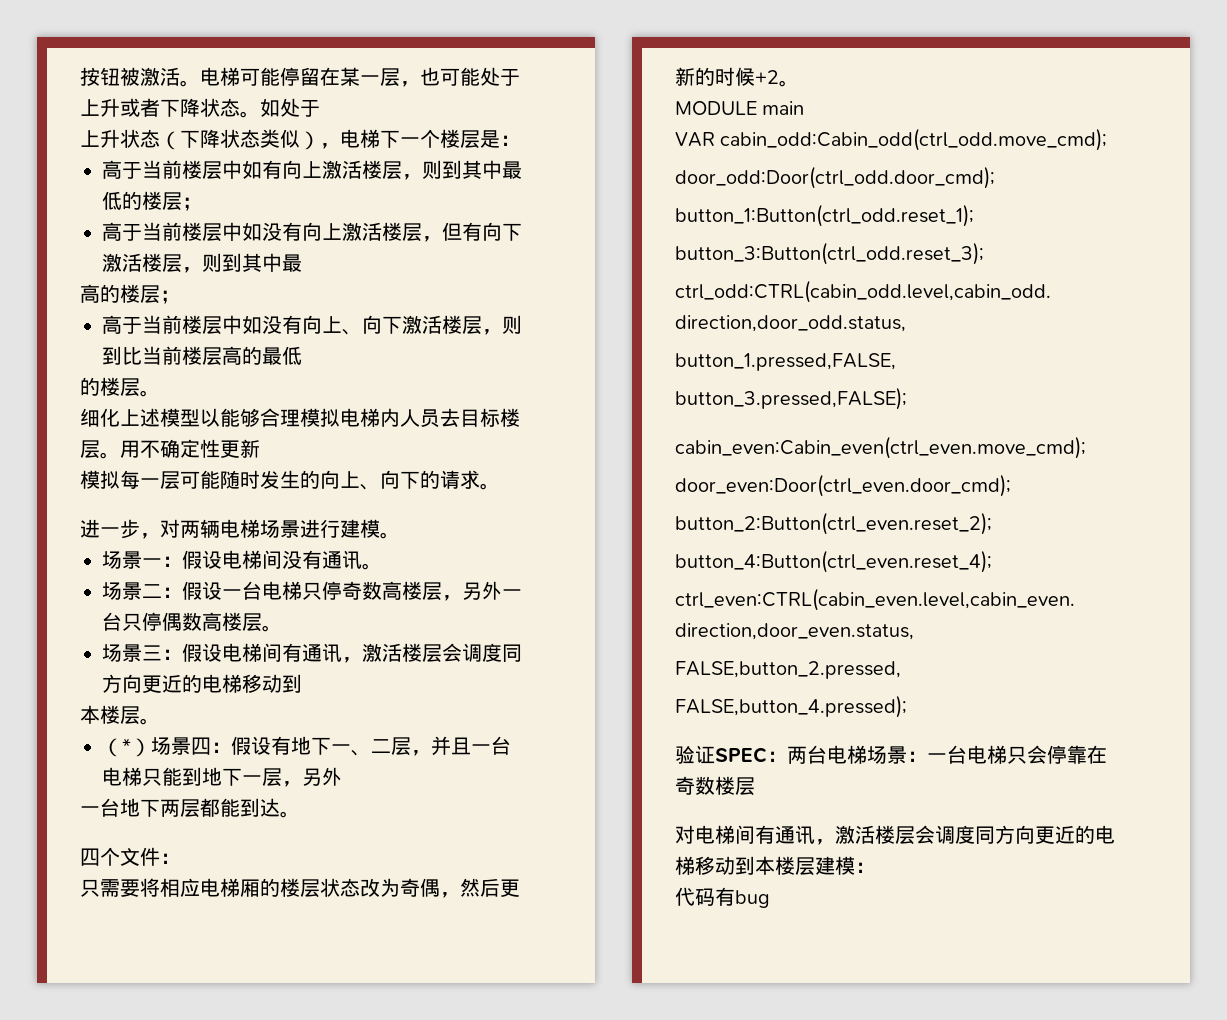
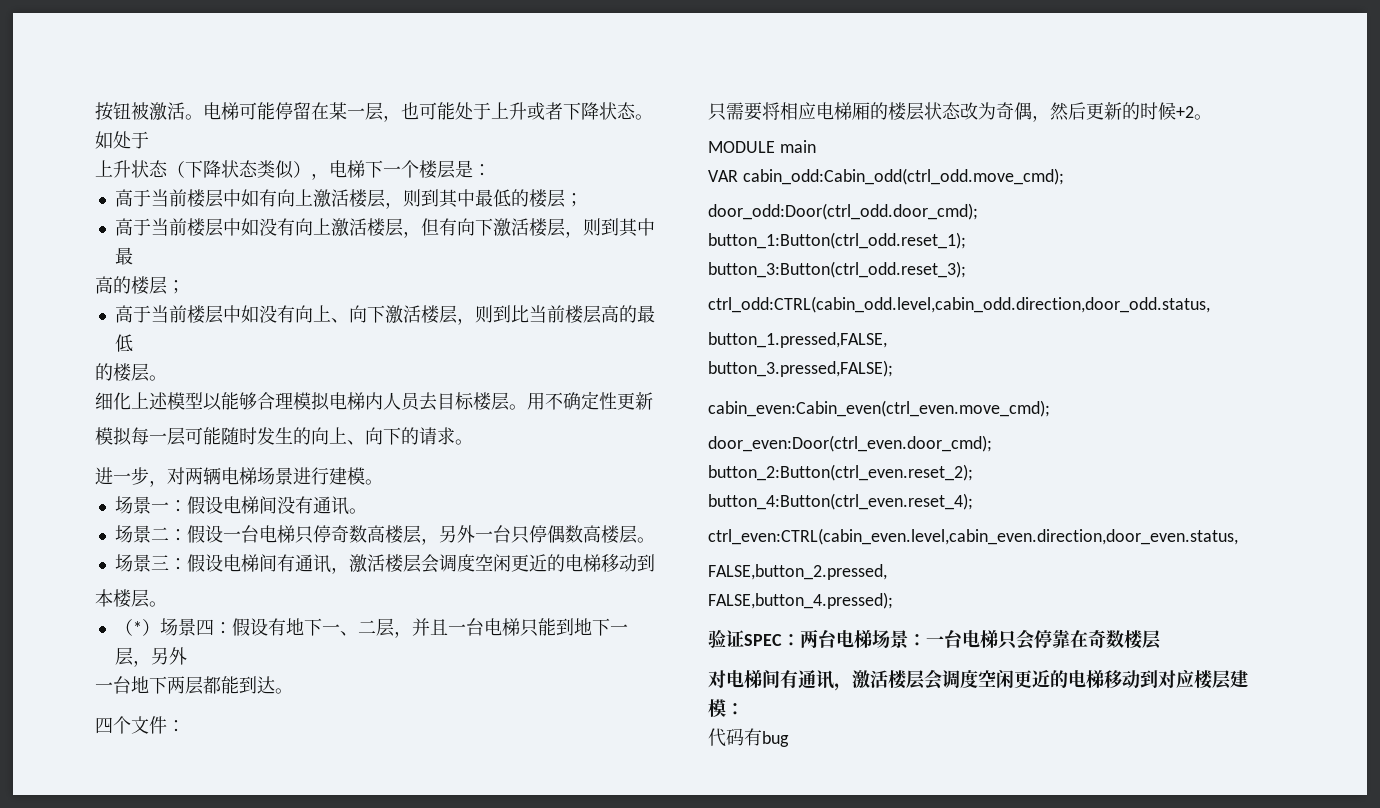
[502,644,522,662] [102,674,142,693] 同方向 -> [474,554,511,572] 空闲
[975,825,1115,844] [675,856,775,875] 同方向更近的电梯移动到本 -> [978,669,1194,688] 空闲更近的电梯移动到对应

